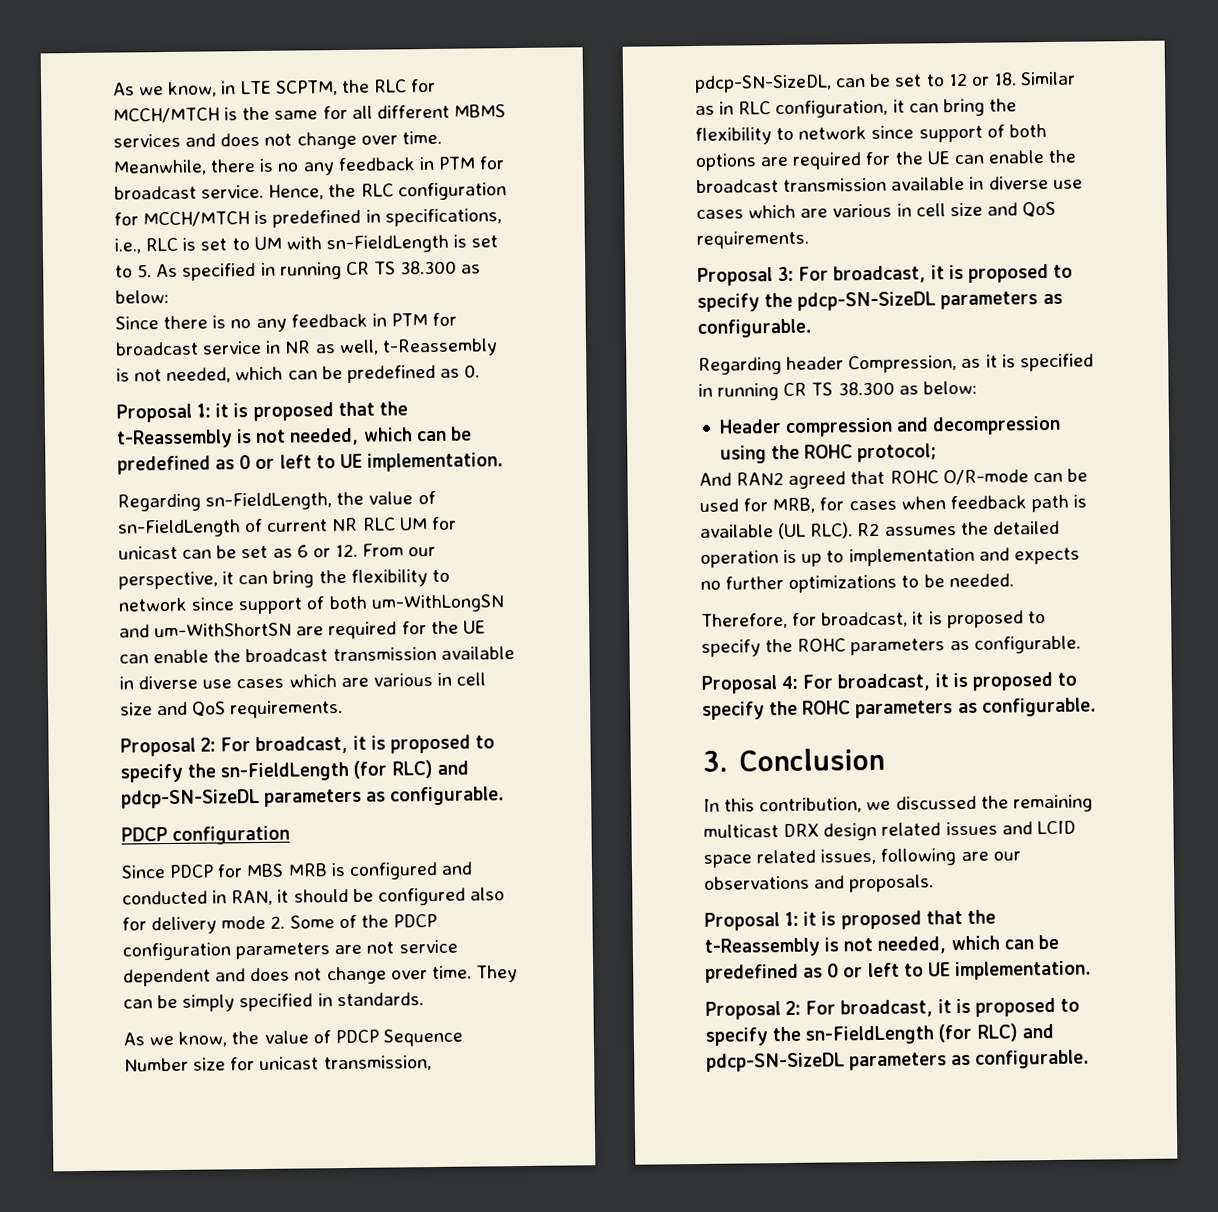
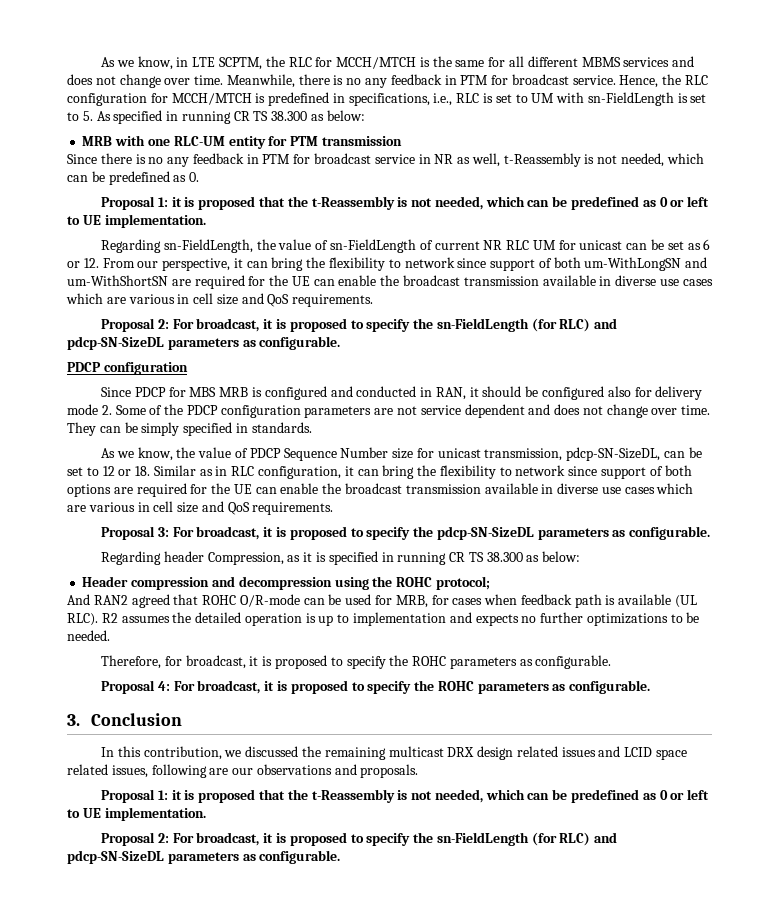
(169, 296) none -> [82,135,402,149] // MRB with one RLC-UM entity for PTM transmission

